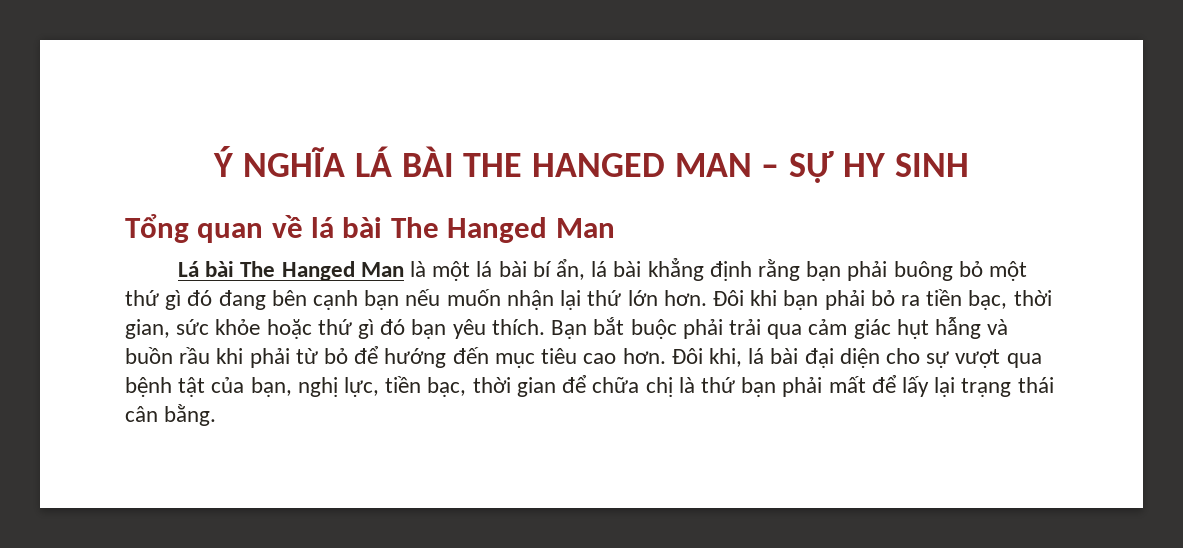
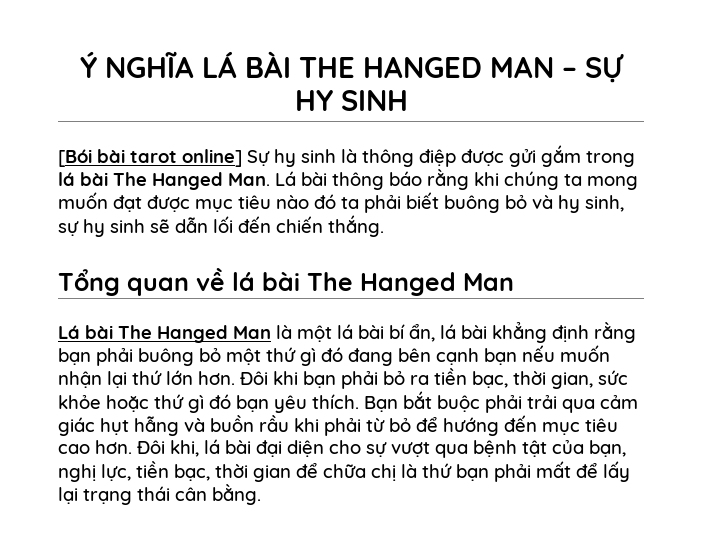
(969, 165) none -> [58,145,635,167] [58,169,638,190] [58,192,624,213] [58,215,384,237] // [Bói bài tarot online] Sự hy sinh là thông điệp được gửi gắm trong lá bài The Hanged Man. Lá bài thông báo rằng khi chúng ta mong muốn đạt được mục tiêu nào đó ta phải biết buông bỏ và hy sinh, sự hy sinh sẽ dẫn lối đến chiến thắng.

